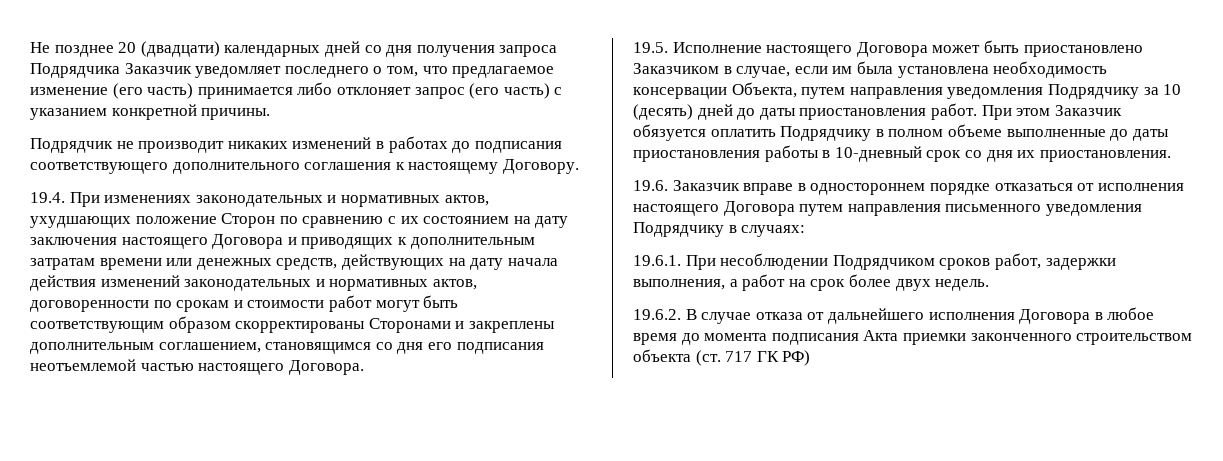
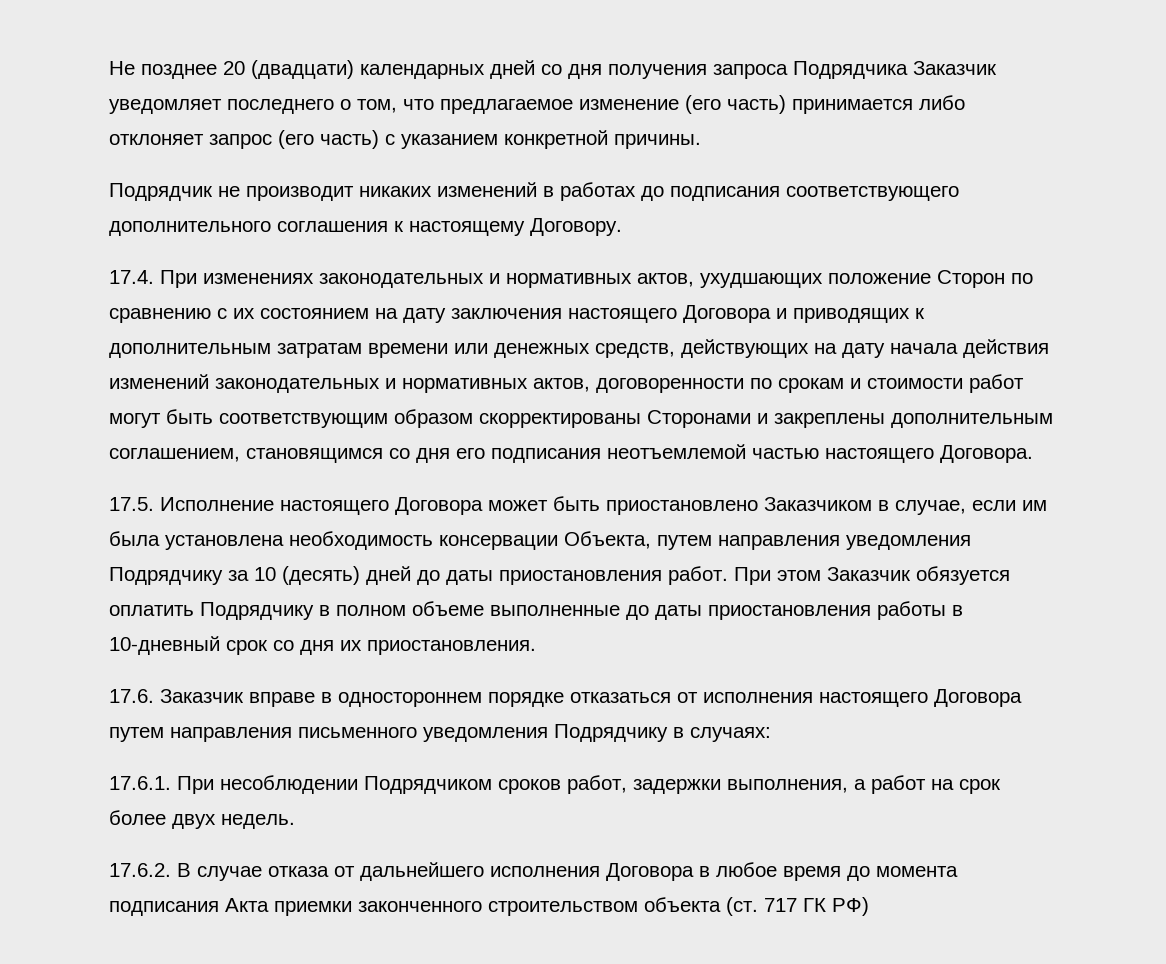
[30,192,65,203] 19.4. -> [109,270,154,284] 17.4.
[633,42,668,53] 19.5. -> [109,497,154,511] 17.5.
[633,180,668,191] 19.6. -> [109,689,154,703] 17.6.
[633,255,681,266] 19.6.1. -> [109,776,171,790] 17.6.1.
[633,309,681,320] 19.6.2. -> [109,863,171,877] 17.6.2.

